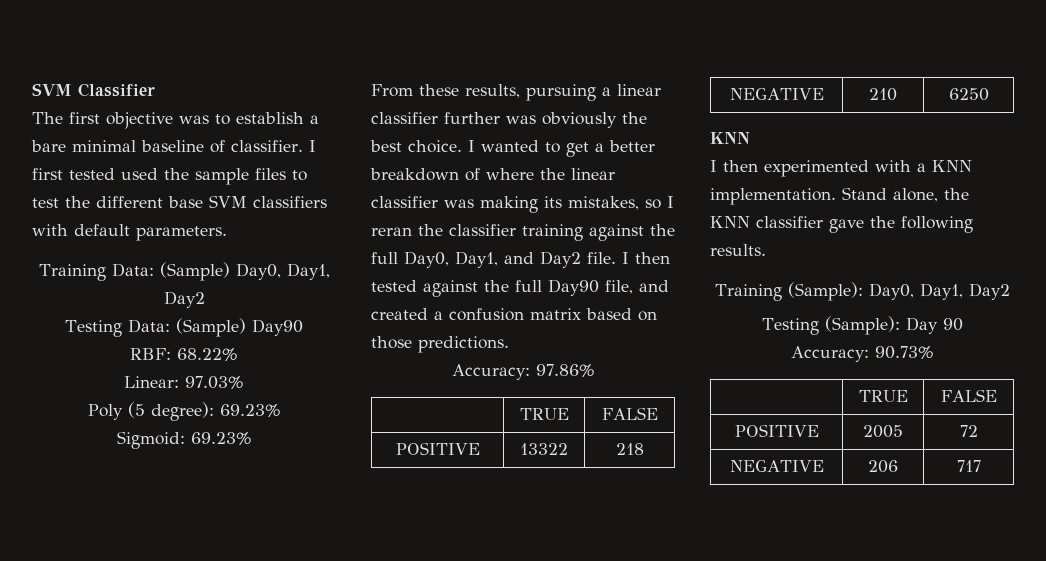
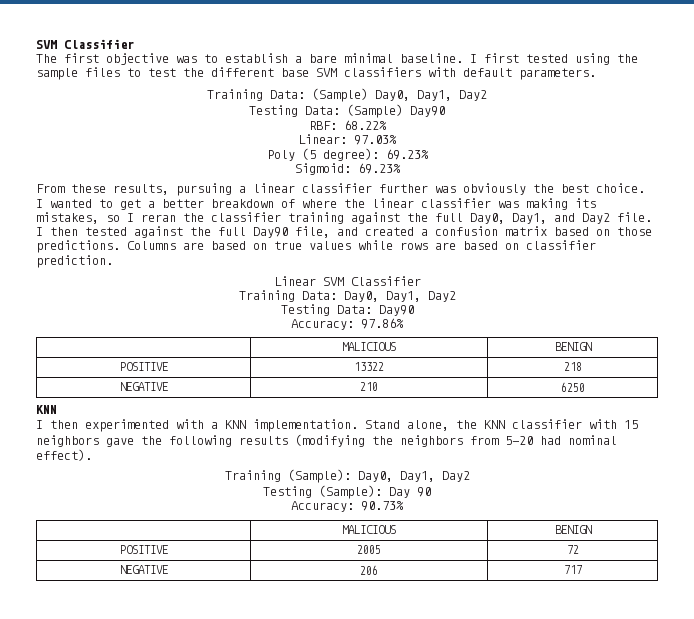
[141,140,303,153] baseline of classifier. -> [400,53,463,63] baseline.
[121,168,158,180] used -> [575,53,610,65] using
(509, 344) none -> [127,240,596,250] [36,255,113,268] [273,276,421,286] [238,290,456,302] [280,304,414,316] Columns are based on true values while rows are based on classifier prediction. // Linear SVM Classifier // Training Data: Day0, Day1, Day2 // Testing Data: Day90
[519,408,569,420] [601,407,658,420] TRUE | FALSE -> [342,342,396,351] [554,342,592,351] MALICIOUS | BENIGN
[829,216,973,233] [710,244,766,256] gave the following results. -> [589,419,638,429] [36,434,617,447] [36,449,92,461] with 15 neighbors gave the following results (modifying the neighbors from 5-20 had nominal effect).
[858,390,908,402] [940,389,997,402] TRUE | FALSE -> [342,525,396,534] [554,525,592,534] MALICIOUS | BENIGN

